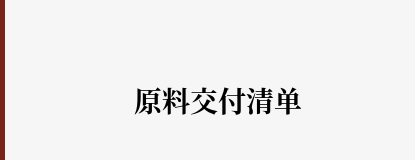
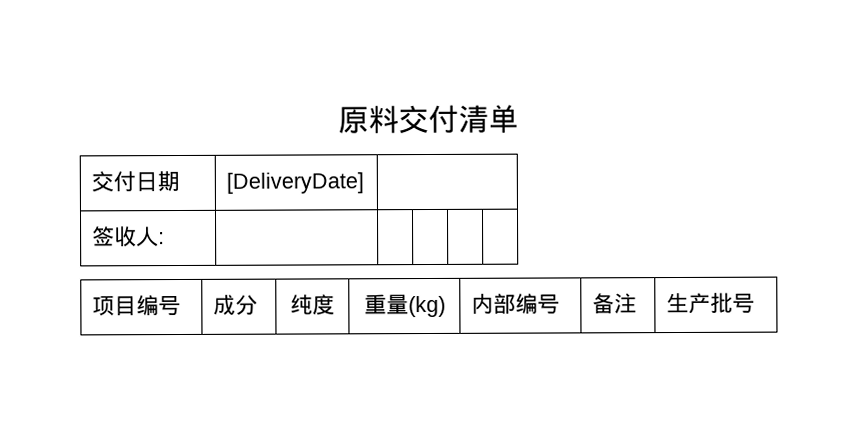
(302, 101) none -> [91,170,181,193] [226,172,365,194] [92,226,166,248] [92,294,182,317] [213,294,259,315] [290,294,335,316] [363,294,446,318] [471,293,561,315] [592,293,638,315] [666,292,756,314] // 交付日期 | [DeliveryDate] | // 签收人: | | | | | // 项目编号 | 成分 | 纯度 | 重量(kg) | 内部编号 | 备注 | 生产批号

